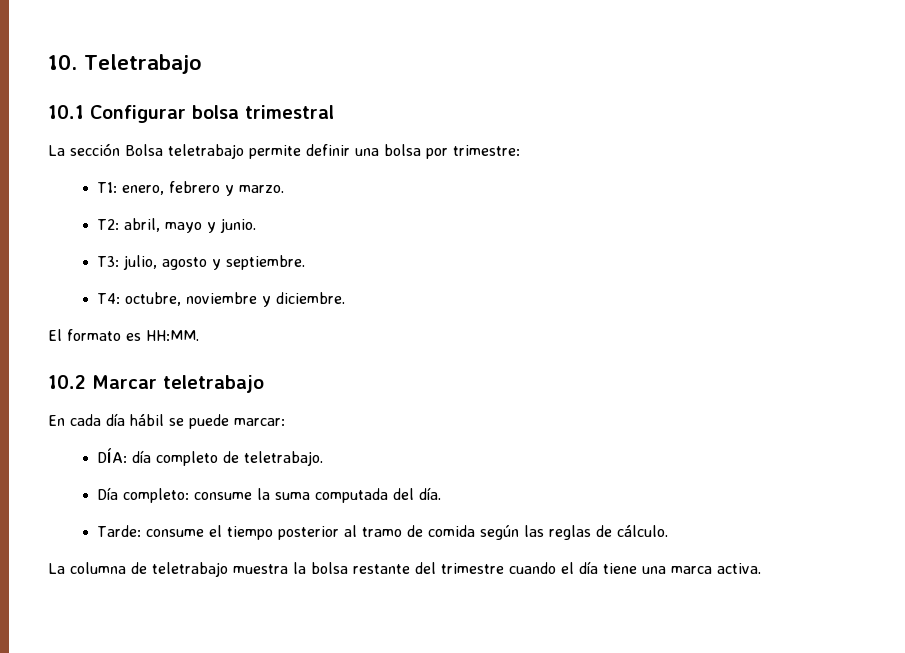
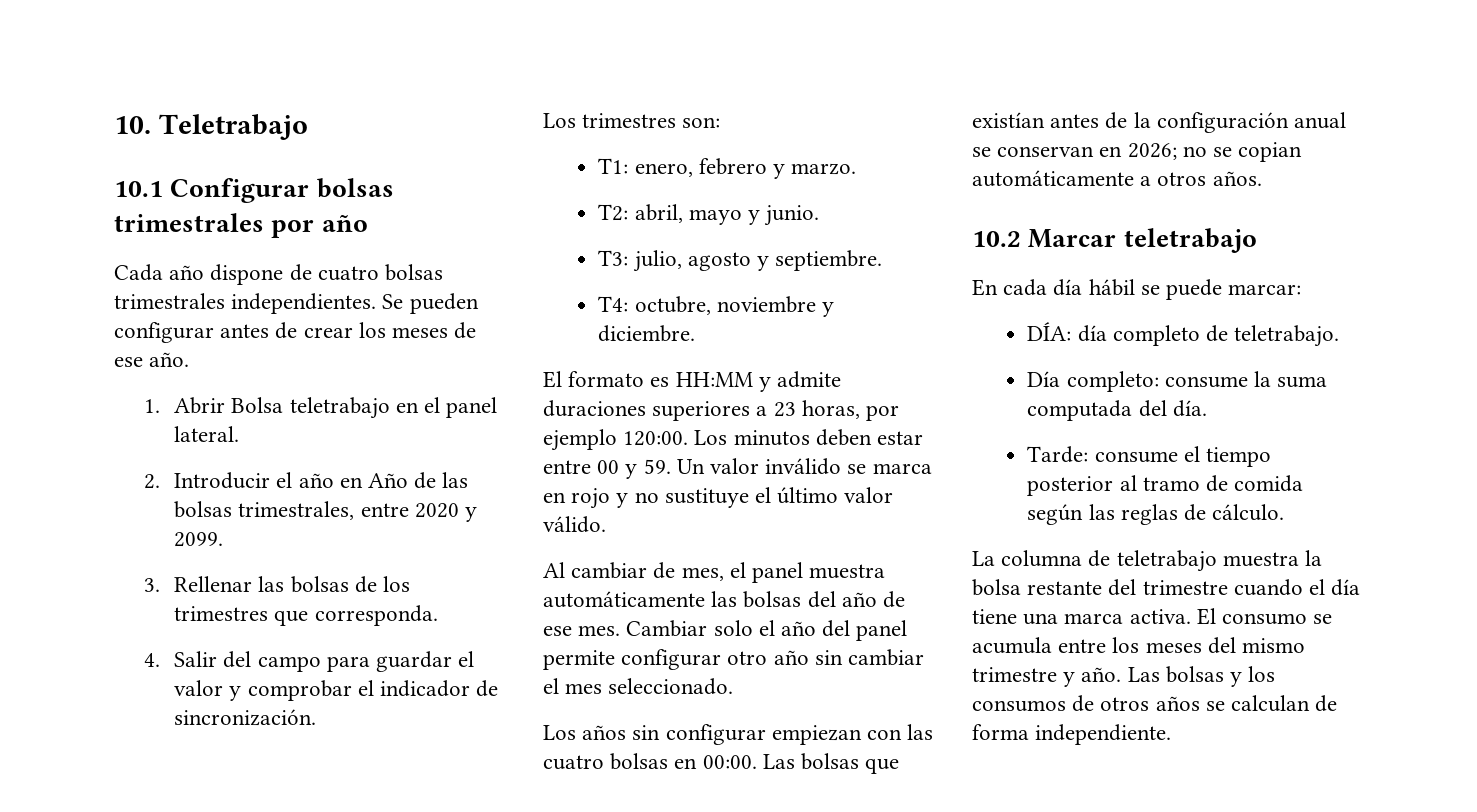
[192,105,334,119] [48,143,520,159] bolsa trimestral // La sección Bolsa teletrabajo permite definir una bolsa por trimestre: -> [316,178,394,198] [114,213,368,238] [114,264,444,285] [114,293,479,314] [114,322,477,343] [114,352,190,367] [144,397,498,419] [174,426,240,442] [144,472,469,489] [174,501,478,522] [174,532,224,547] [144,576,411,593] [174,605,438,626] [144,651,475,672] [174,680,499,701] [174,709,317,726] [543,113,721,128] bolsas trimestrales por año // Cada año dispone de cuatro bolsas trimestrales independientes. Se pueden configurar antes de crear los meses de ese año. // 1. Abrir Bolsa teletrabajo en el panel lateral. // 2. Introducir el año en Año de las bolsas trimestrales, entre 2020 y 2099. // 3. Rellenar las bolsas de los trimestres que corresponda. // 4. Salir del campo para guardar el valor y comprobar el indicador de sincronización. // Los trimestres son:
[146,330,199,341] HH:MM. -> [675,371,842,392] [543,400,900,421] [543,429,924,451] [543,458,932,479] [543,487,894,509] [543,516,606,533] [543,562,886,583] [543,591,906,608] [543,620,908,641] [543,649,925,670] [543,678,734,695] [543,724,934,745] [543,753,900,774] [972,112,1347,133] [972,142,1303,162] [972,170,1262,187] HH:MM y admite duraciones superiores a 23 horas, por ejemplo 120:00. Los minutos deben estar entre 00 y 59. Un valor inválido se marca en rojo y no sustituye el último valor válido. // Al cambiar de mes, el panel muestra automáticamente las bolsas del año de ese mes. Cambiar solo el año del panel permite configurar otro año sin cambiar el mes seleccionado. // Los años sin configurar empiezan con las cuatro bolsas en 00:00. Las bolsas que existían antes de la configuración anual se conservan en 2026; no se copian automáticamente a otros años.
(761, 568) none -> [1196,608,1333,625] [972,637,1306,654] [972,666,1276,687] [972,695,1338,712] [972,724,1172,745] El consumo se acumula entre los meses del mismo trimestre y año. Las bolsas y los consumos de otros años se calculan de forma independiente.

